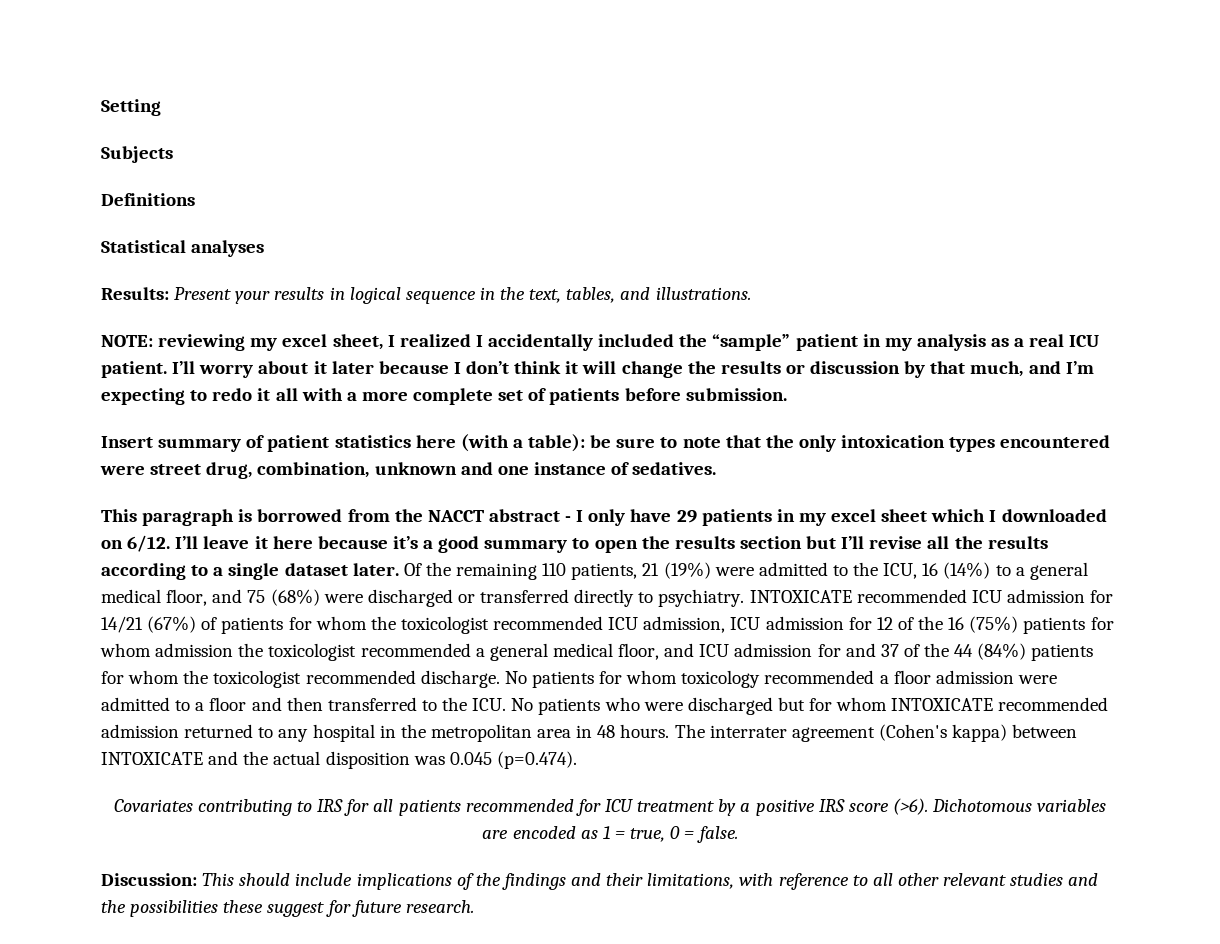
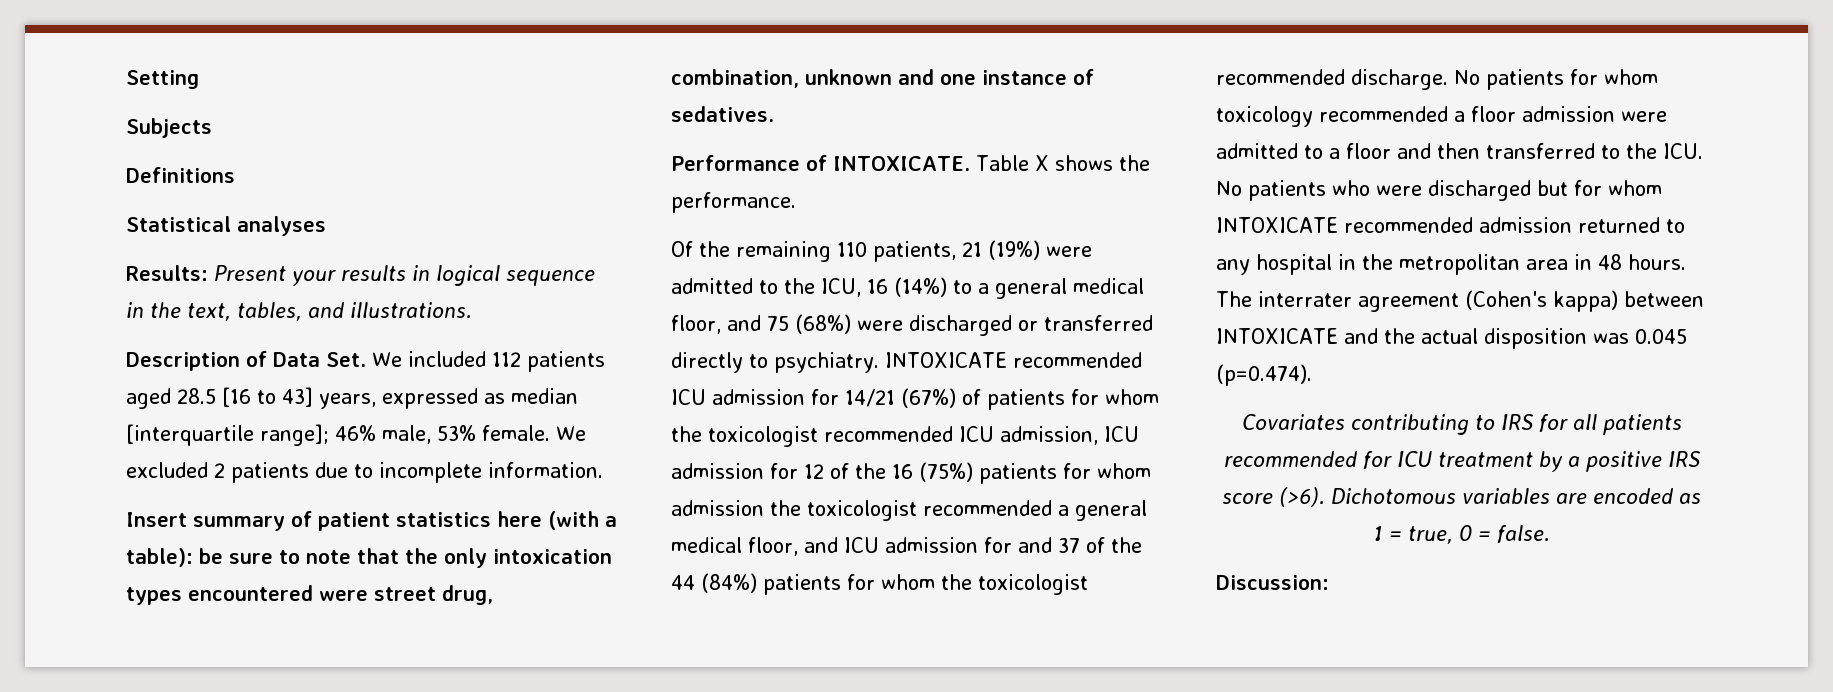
[101,334,1100,351] [101,361,1094,378] [101,388,787,405] NOTE: reviewing my excel sheet, I realized I accidentally included the “sample” patient in my analysis as a real ICU patient. I’ll worry about it later because I don’t think it will change the results or discussion by that much, and I’m expecting to redo it all with a more complete set of patients before submission. -> [126,351,605,372] [126,387,578,409] [126,424,586,446] [126,462,603,483] Description of Data Set. We included 112 patients aged 28.5 [16 to 43] years, expressed as median [interquartile range]; 46% male, 53% female. We excluded 2 patients due to incomplete information.
[101,509,1107,526] [101,535,1048,553] [101,563,399,580] This paragraph is borrowed from the NACCT abstract - I only have 29 patients in my excel sheet which I downloaded on 6/12. I’ll leave it here because it’s a good summary to open the results section but I’ll revise all the results according to a single dataset later. -> [671,155,1150,171] [671,192,796,213] Performance of INTOXICATE. Table X shows the performance. //
[202,873,1099,890] [101,900,474,917] This should include implications of the findings and their limitations, with reference to all other relevant studies and the possibilities these suggest for future research. -> (1329, 582) none

